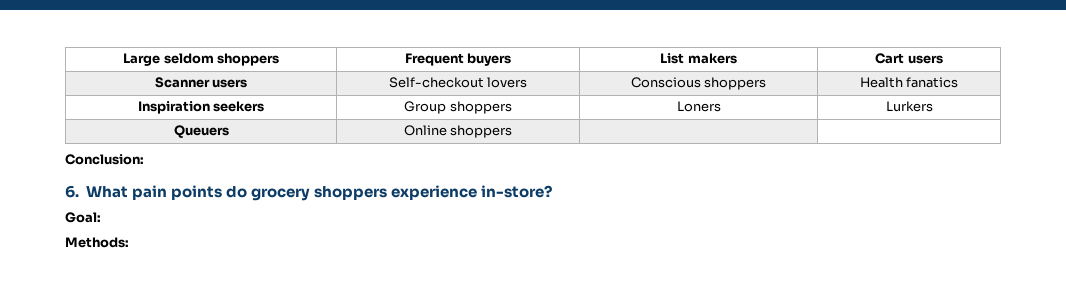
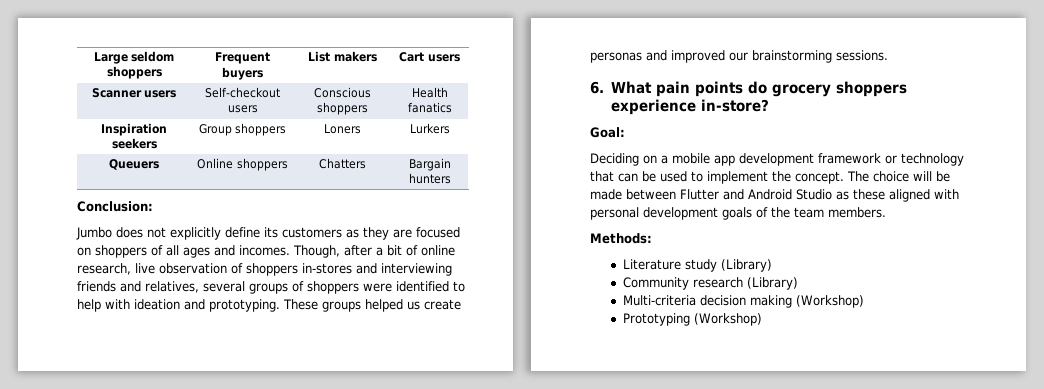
[487,77,528,88] lovers -> [227,105,258,113] users
[65,154,144,165] | // Conclusion: -> [319,158,366,169] [408,158,451,171] [408,173,451,184] [77,201,153,212] [76,227,460,240] [77,245,455,258] [77,263,452,276] [77,281,465,294] [77,299,461,312] [590,50,888,63] Chatters | Bargain hunters // Conclusion: // Jumbo does not explicitly define its customers as they are focused on shoppers of all ages and incomes. Though, after a bit of online research, live observation of shoppers in-stores and interviewing friends and relatives, several groups of shoppers were identified to help with ideation and prototyping. These groups helped us create personas and improved our brainstorming sessions.
[65,237,129,248] Methods: -> [590,153,964,166] [590,171,950,184] [590,189,959,202] [590,207,886,220] [590,233,652,244] [622,259,772,272] [622,277,798,290] [622,295,864,308] [622,313,762,326] Deciding on a mobile app development framework or technology that can be used to implement the concept. The choice will be made between Flutter and Android Studio as these aligned with personal development goals of the team members. // Methods: // Literature study (Library) // Community research (Library) // Multi-criteria decision making (Workshop) // Prototyping (Workshop)

